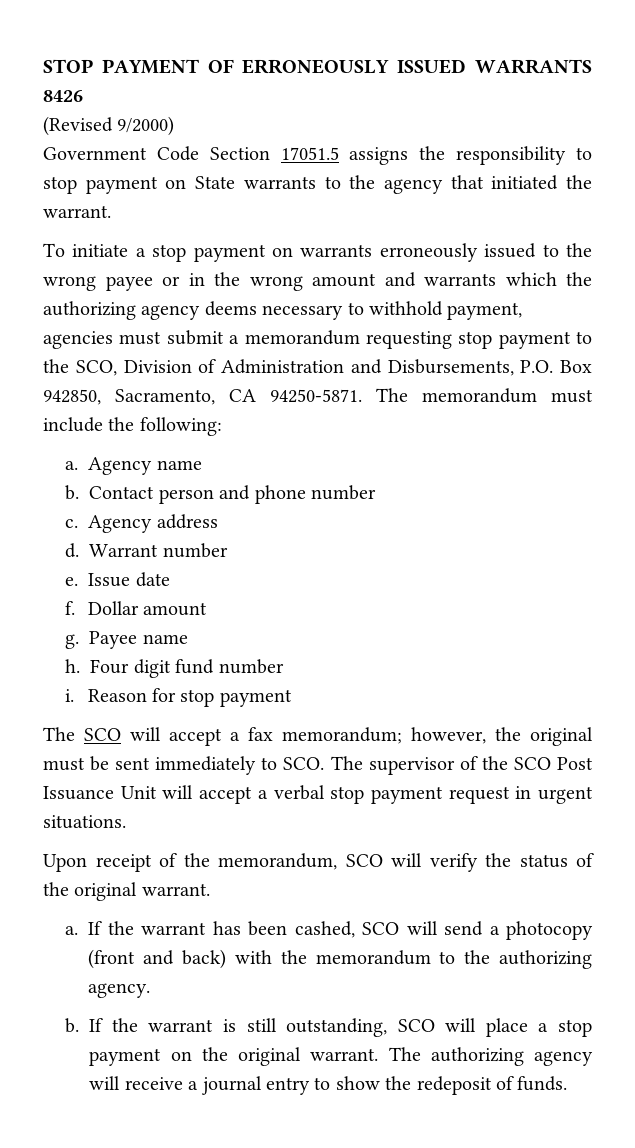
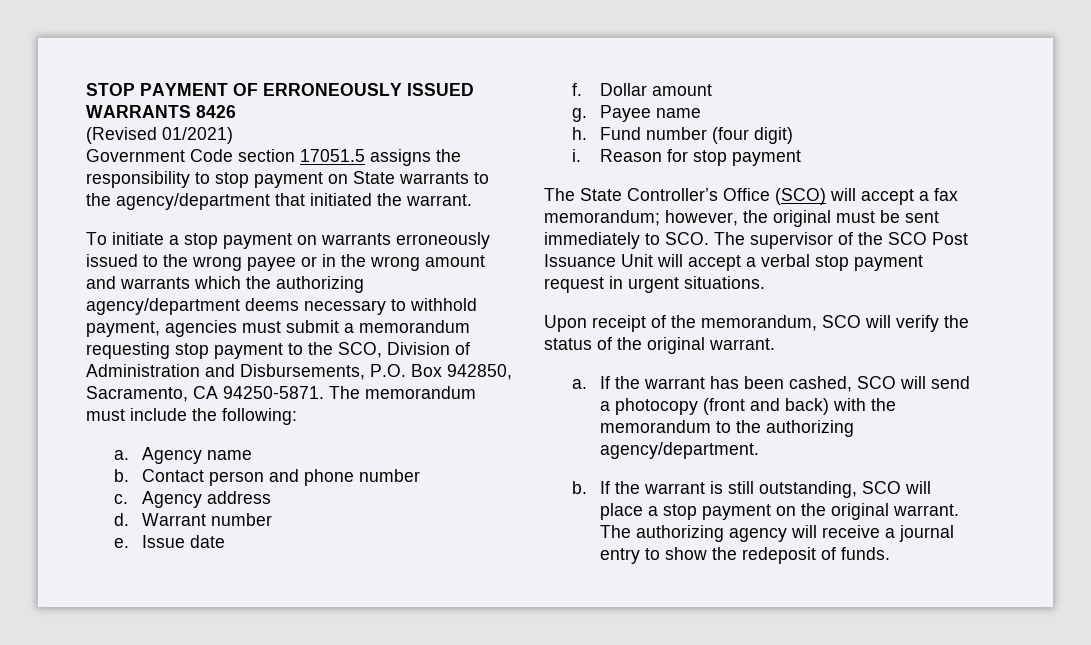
[117,116,175,136] 9/2000) -> [162,127,233,144] 01/2021)
[209,147,270,160] Section -> [238,149,295,162] section
[383,179,443,194] agency -> [116,193,270,210] agency/department
[141,305,201,320] agency -> [86,298,240,315] agency/department
[90,659,284,678] Four digit fund number -> [599,127,793,144] Fund number (four digit)
[84,728,121,741] SCO -> [580,188,826,205] State Controller’s Office (SCO)
[88,983,151,998] agency. -> [599,442,759,459] agency/department.

